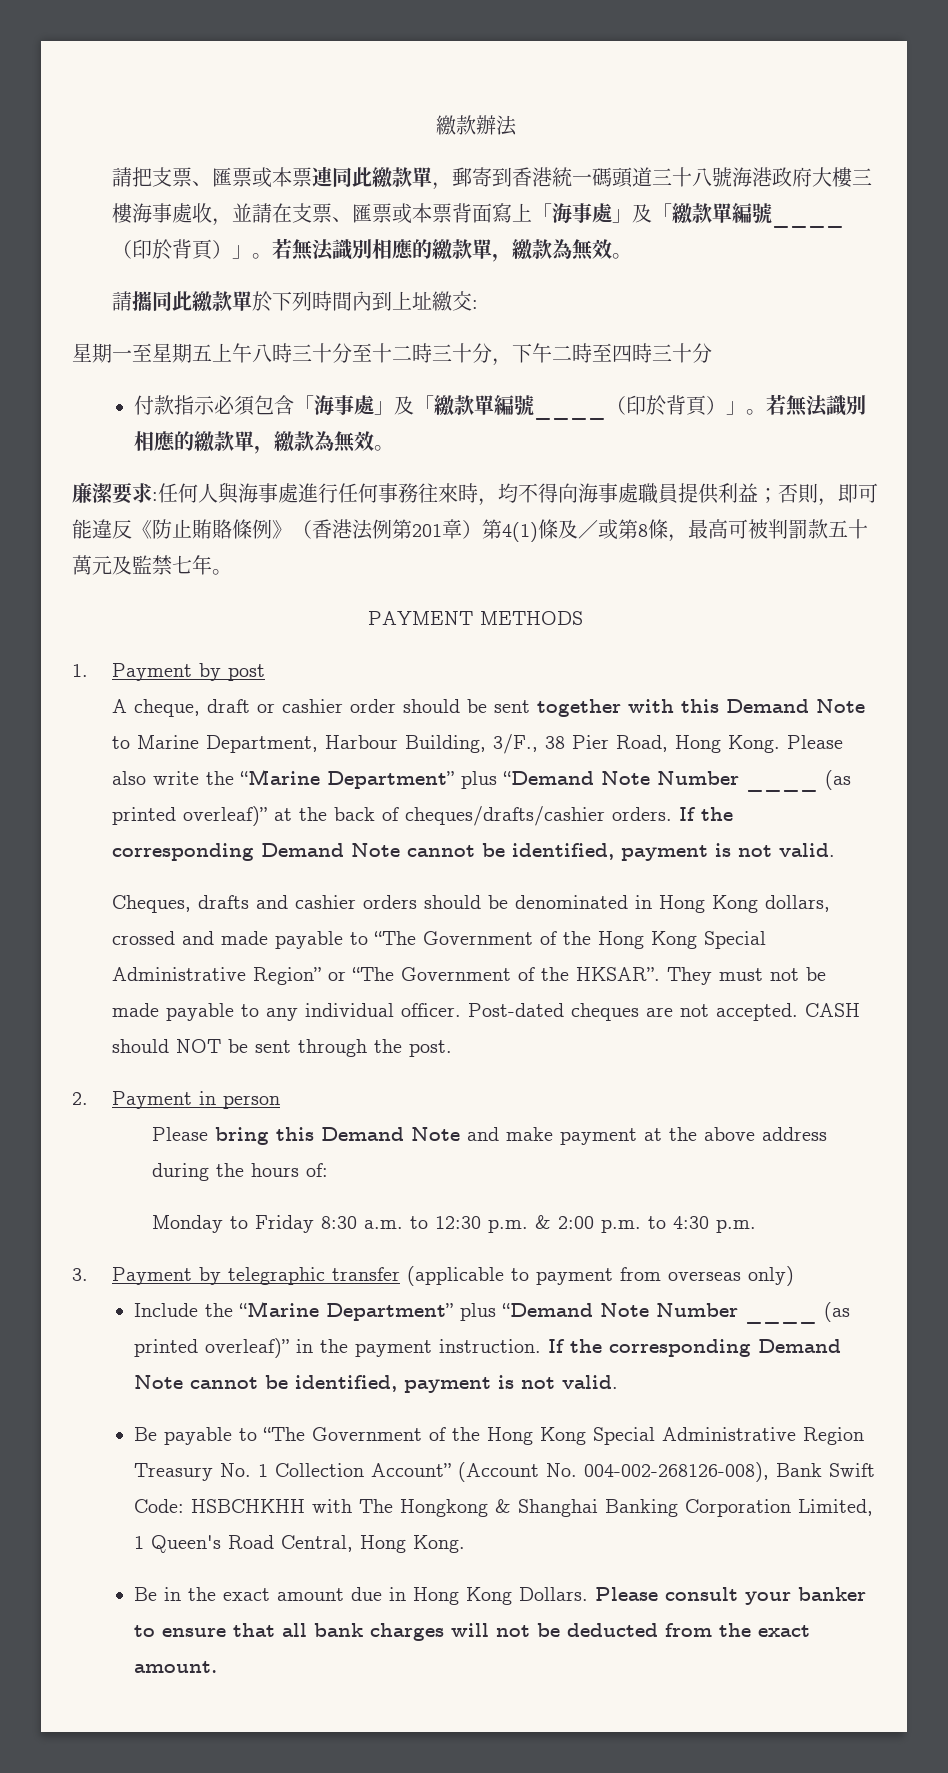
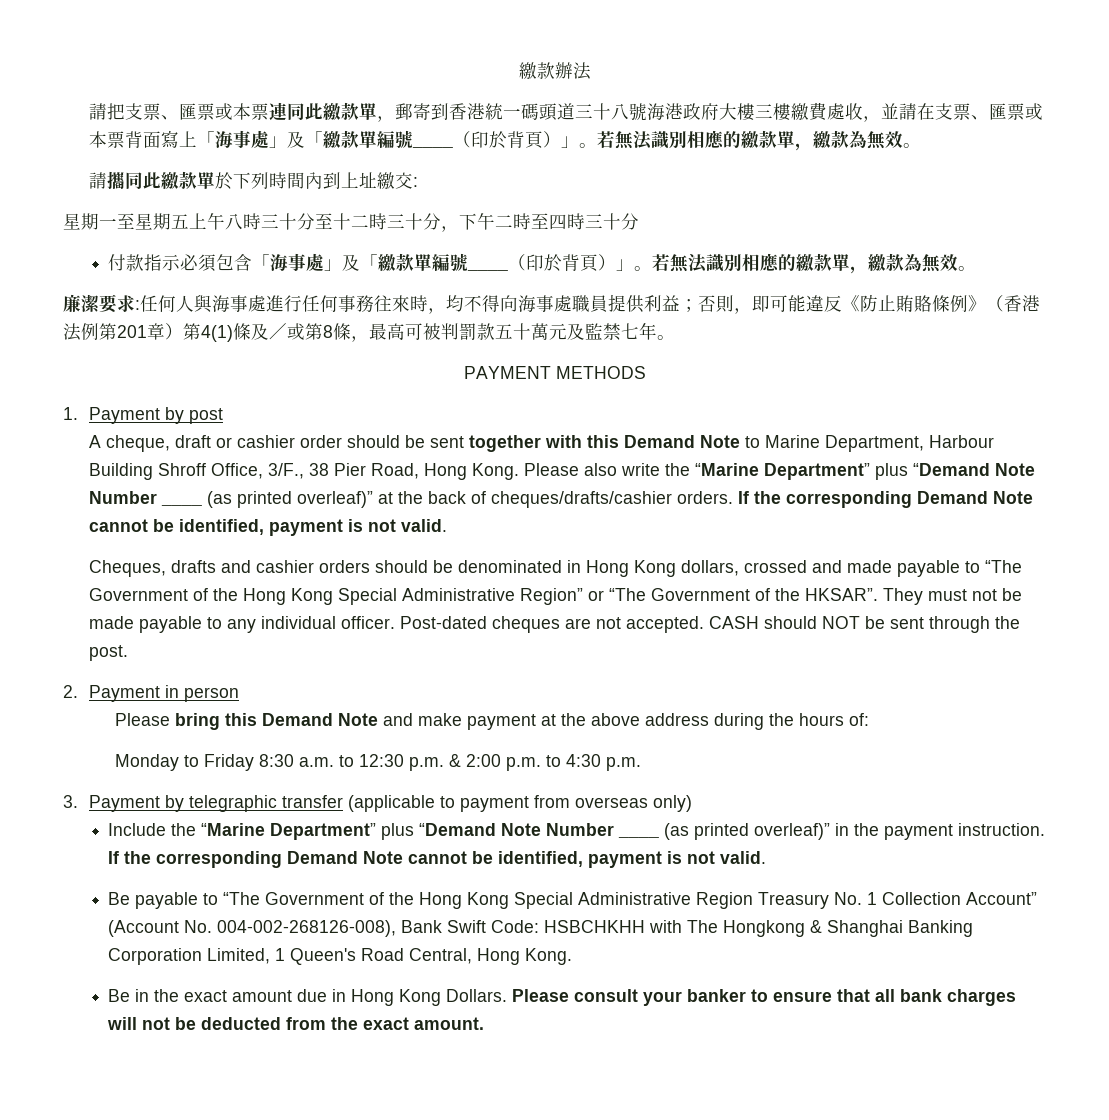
[131,203,172,223] 海事 -> [791,102,829,121] 繳費
[404,735,486,753] Building, -> [89,463,264,480] Building Shroff Office,

